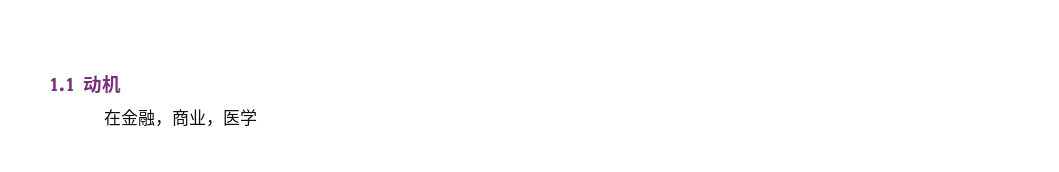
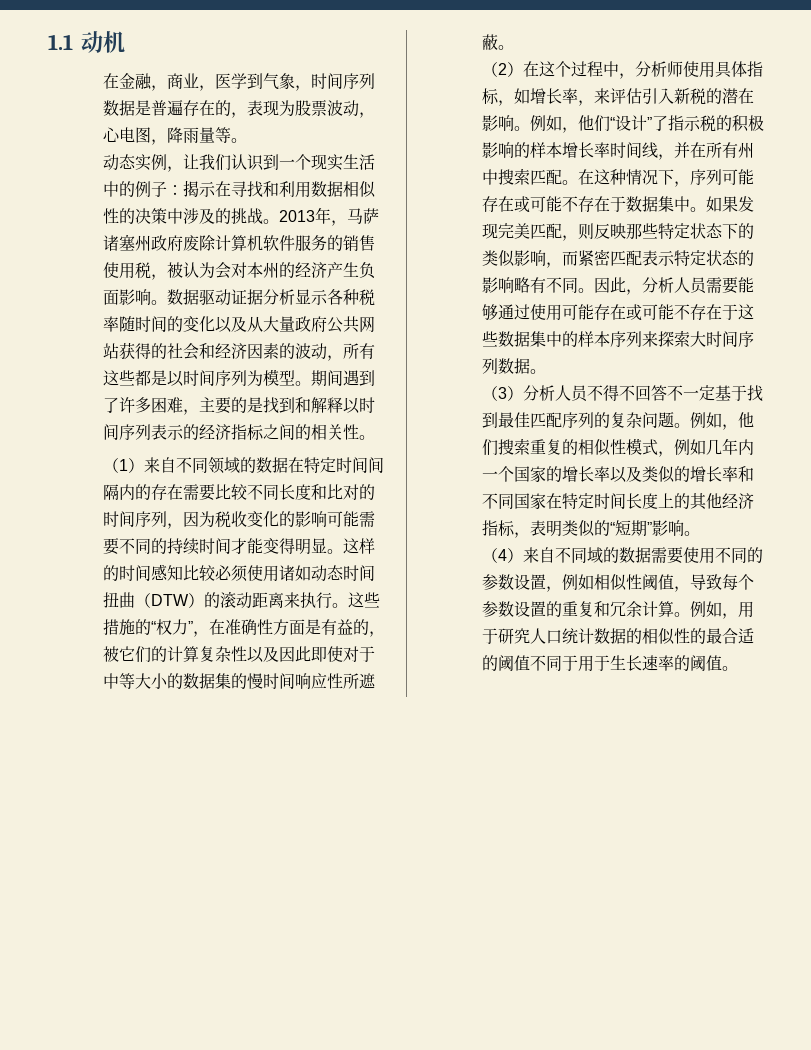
(257, 117) none -> [246,73,375,91] [102,100,375,118] [102,127,247,145] [102,154,375,172] [102,180,376,198] [102,207,379,226] [102,234,375,251] [102,262,375,280] [102,289,375,306] [102,316,375,333] [102,342,375,361] [102,369,375,387] [102,397,375,415] [102,424,375,441] [102,457,384,474] [102,484,375,501] [102,511,375,529] [102,538,375,555] [102,564,375,582] [102,591,380,609] [102,619,385,637] [102,646,375,663] [102,673,376,689] [481,34,514,50] [481,61,763,79] [481,88,754,106] [481,115,764,133] [481,142,754,160] [481,168,754,187] [481,196,754,213] [481,223,754,241] [481,249,754,268] [481,277,754,295] [481,304,754,321] [481,330,754,347] [481,358,546,374] [481,385,763,402] [481,412,754,430] [481,438,754,457] [481,466,754,483] [481,493,754,510] [481,520,700,538] [481,547,763,564] [481,574,754,592] [481,601,754,619] [481,628,754,645] [481,655,738,672] 到气象，时间序列数据是普遍存在的，表现为股票波动，心电图，降雨量等。 // 动态实例，让我们认识到一个现实生活中的例子：揭示在寻找和利用数据相似性的决策中涉及的挑战。2013年，马萨诸塞州政府废除计算机软件服务的销售使用税，被认为会对本州的经济产生负面影响。数据驱动证据分析显示各种税率随时间的变化以及从大量政府公共网站获得的社会和经济因素的波动，所有这些都是以时间序列为模型。期间遇到了许多困难，主要的是找到和解释以时间序列表示的经济指标之间的相关性。 // （1）来自不同领域的数据在特定时间间隔内的存在需要比较不同长度和比对的时间序列，因为税收变化的影响可能需要不同的持续时间才能变得明显。这样的时间感知比较必须使用诸如动态时间扭曲（DTW）的滚动距离来执行。这些措施的“权力”，在准确性方面是有益的，被它们的计算复杂性以及因此即使对于中等大小的数据集的慢时间响应性所遮蔽。 // （2）在这个过程中，分析师使用具体指标，如增长率，来评估引入新税的潜在影响。例如，他们“设计”了指示税的积极影响的样本增长率时间线，并在所有州中搜索匹配。在这种情况下，序列可能存在或可能不存在于数据集中。如果发现完美匹配，则反映那些特定状态下的类似影响，而紧密匹配表示特定状态的影响略有不同。因此，分析人员需要能够通过使用可能存在或可能不存在于这些数据集中的样本序列来探索大时间序列数据。 // （3）分析人员不得不回答不一定基于找到最佳匹配序列的复杂问题。例如，他们搜索重复的相似性模式，例如几年内一个国家的增长率以及类似的增长率和不同国家在特定时间长度上的其他经济指标，表明类似的“短期”影响。 // （4）来自不同域的数据需要使用不同的参数设置，例如相似性阈值，导致每个参数设置的重复和冗余计算。例如，用于研究人口统计数据的相似性的最合适的阈值不同于用于生长速率的阈值。

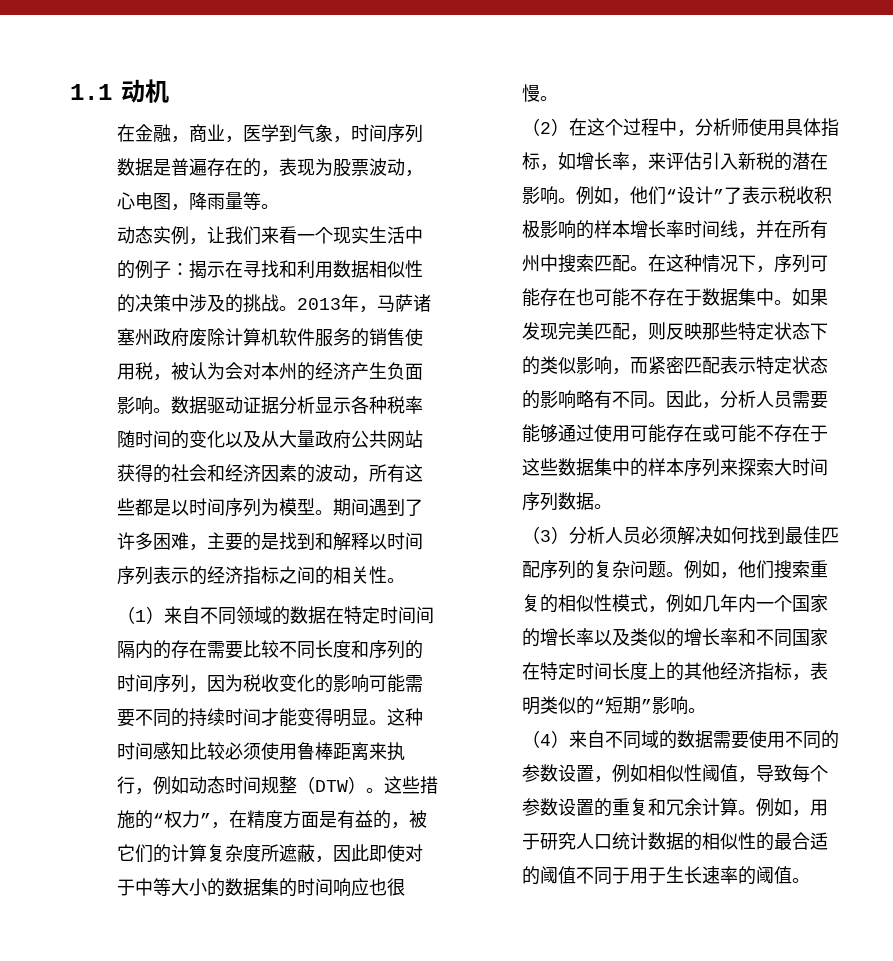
[230,154,279,171] 认识到 -> [261,226,298,244] 来看
[326,484,359,500] 比对 -> [369,640,406,659] 序列
[358,538,375,554] [102,565,119,581] 样的 -> [405,708,424,726] 种
[278,565,295,581] 诸 -> [297,742,406,761] [117,776,172,795] 鲁棒距离来执行，例
[102,592,135,608] 扭曲 -> [261,776,298,794] 规整
[203,591,332,609] 的滚动距离来执行 -> (367, 785) none
[224,619,273,635] 准确性 -> [247,810,284,828] 精度
[230,646,279,663] 性以及 -> [243,844,334,863] 度所遮蔽，
[246,673,263,689] 慢 -> (298, 887) none
[326,673,376,689] [481,34,498,50] 性所遮蔽 -> [369,878,406,896] [522,84,541,102] 也很慢
[667,115,732,132] 指示税的 -> [742,186,815,205] 表示税收
[513,196,530,213] 或 -> [576,288,595,306] 也
[586,385,747,401] 不得不回答不一定基于 -> [641,526,750,545] 必须解决如何

